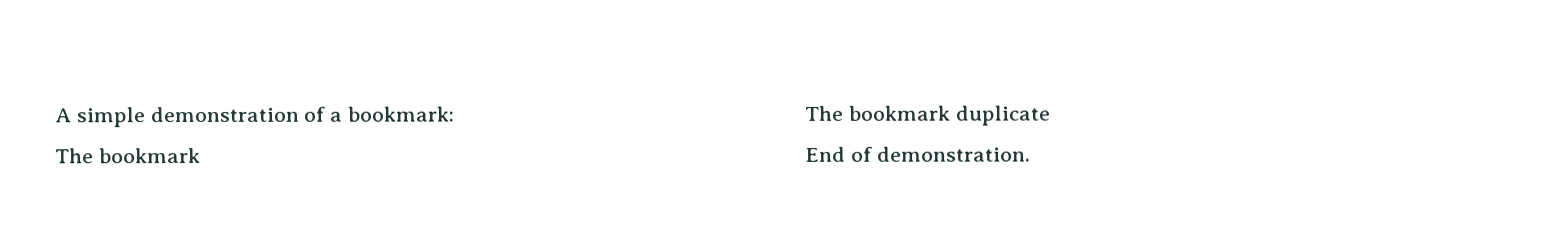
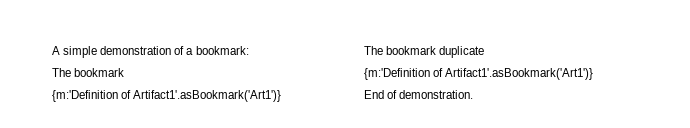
(201, 156) none -> [52,90,282,102] // {m:'Definition of Artifact1'.asBookmark('Art1')}
(1051, 115) none -> [364,68,594,80] // {m:'Definition of Artifact1'.asBookmark('Art1')}

